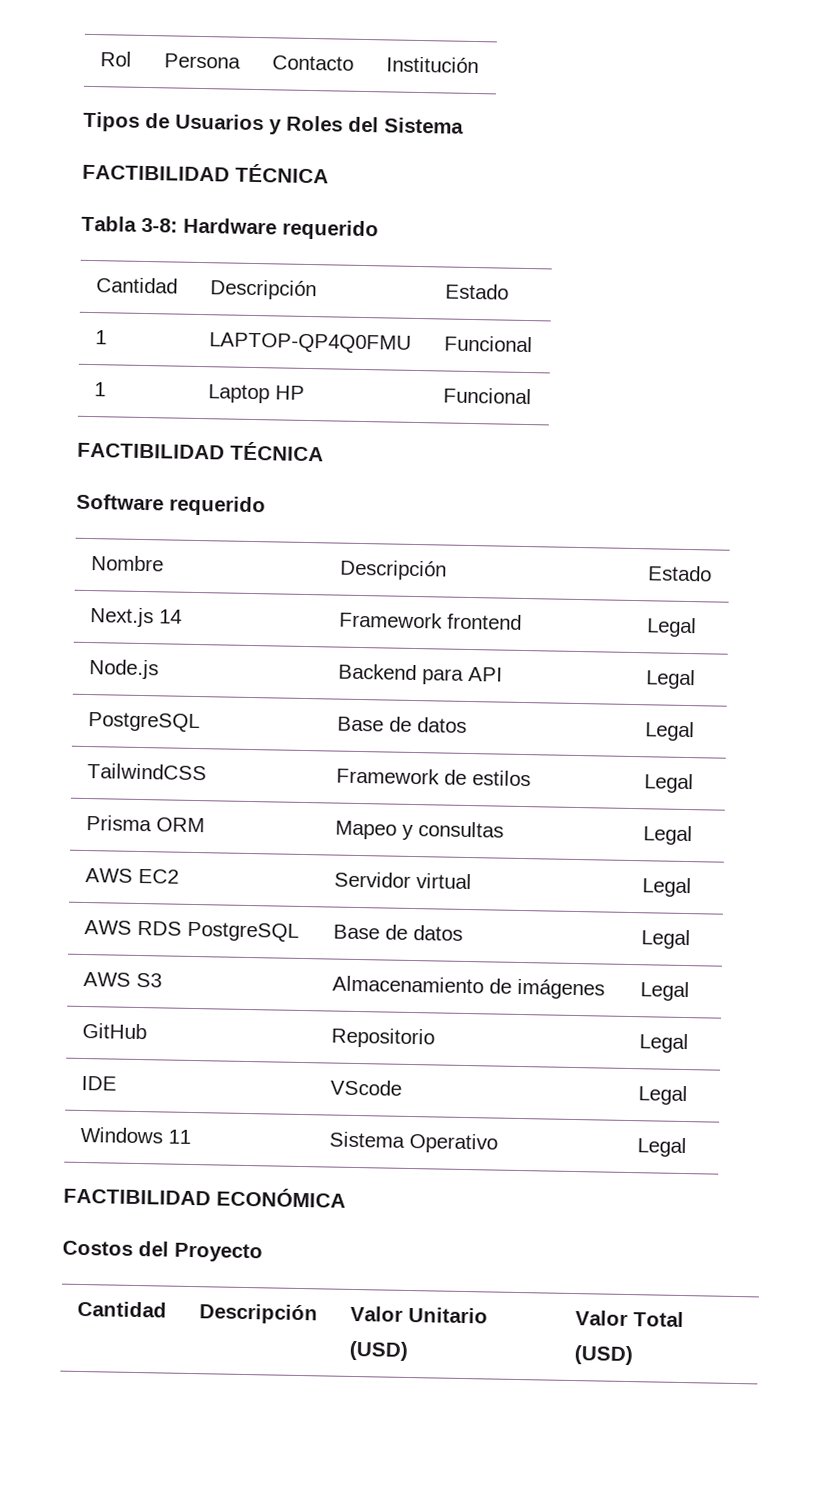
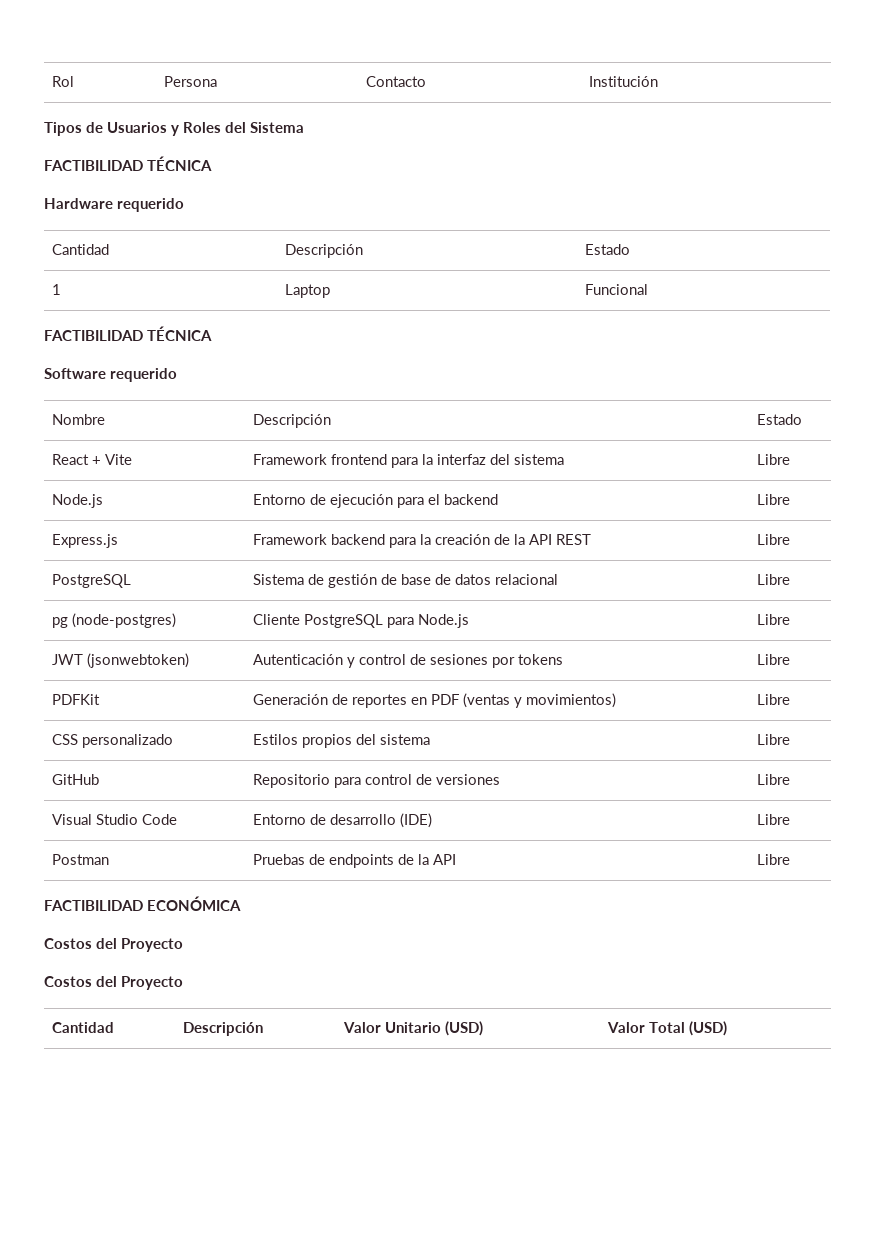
[81,215,178,233] Tabla 3-8: -> (212, 163) none
[95,330,108,345] [209,332,413,354] [444,335,534,353] // 1 | LAPTOP-QP4Q0FMU | Funcional -> (630, 249) none
[275,385,306,400] HP -> (330, 291) none
[90,607,183,628] Next.js 14 -> [51,454,132,465] React + Vite
[646,617,698,638] [89,659,160,680] [338,663,504,685] [646,669,697,690] [88,712,201,733] [337,716,468,733] [645,721,696,742] [87,763,208,781] [336,767,532,787] [644,773,695,794] [86,815,206,833] [335,820,505,841] [643,825,694,846] [85,868,180,884] [334,871,473,890] [642,877,693,898] [84,919,300,942] [333,924,464,941] [641,929,692,950] [83,971,163,988] [332,975,606,1000] [640,981,691,1002] [82,1022,148,1040] [331,1027,436,1049] [639,1033,690,1054] [81,1075,118,1091] [330,1079,403,1096] [638,1085,689,1106] [80,1126,192,1144] [329,1131,499,1154] [637,1137,688,1158] | Legal // Node.js | Backend para API | Legal // PostgreSQL | Base de datos | Legal // TailwindCSS | Framework de estilos | Legal // Prisma ORM | Mapeo y consultas | Legal // AWS EC2 | Servidor virtual | Legal // AWS RDS PostgreSQL | Base de datos | Legal // AWS S3 | Almacenamiento de imágenes | Legal // GitHub | Repositorio | Legal // IDE | VScode | Legal // Windows 11 | Sistema Operativo | Legal -> [390,454,564,468] [756,454,790,465] [51,494,103,508] [252,494,498,508] [756,494,790,505] [51,534,118,548] [252,534,591,548] [756,534,790,545] [51,574,131,588] [252,574,558,588] [756,574,790,585] [51,613,176,628] [252,614,469,628] [756,614,790,625] [51,653,189,668] [252,654,563,668] [756,654,790,665] [51,694,100,705] [252,693,616,708] [756,694,790,705] [51,734,173,748] [252,734,430,748] [756,734,790,745] [51,774,99,785] [252,774,500,788] [756,774,790,785] [51,814,177,825] [252,813,432,828] [756,814,790,825] [51,854,109,865] [252,854,456,868] [756,854,790,865] para la interfaz del sistema | Libre // Node.js | Entorno de ejecución para el backend | Libre // Express.js | Framework backend para la creación de la API REST | Libre // PostgreSQL | Sistema de gestión de base de datos relacional | Libre // pg (node-postgres) | Cliente PostgreSQL para Node.js | Libre // JWT (jsonwebtoken) | Autenticación y control de sesiones por tokens | Libre // PDFKit | Generación de reportes en PDF (ventas y movimientos) | Libre // CSS personalizado | Estilos propios del sistema | Libre // GitHub | Repositorio para control de versiones | Libre // Visual Studio Code | Entorno de desarrollo (IDE) | Libre // Postman | Pruebas de endpoints de la API | Libre
(263, 1252) none -> [44,976,183,990] // Costos del Proyecto

